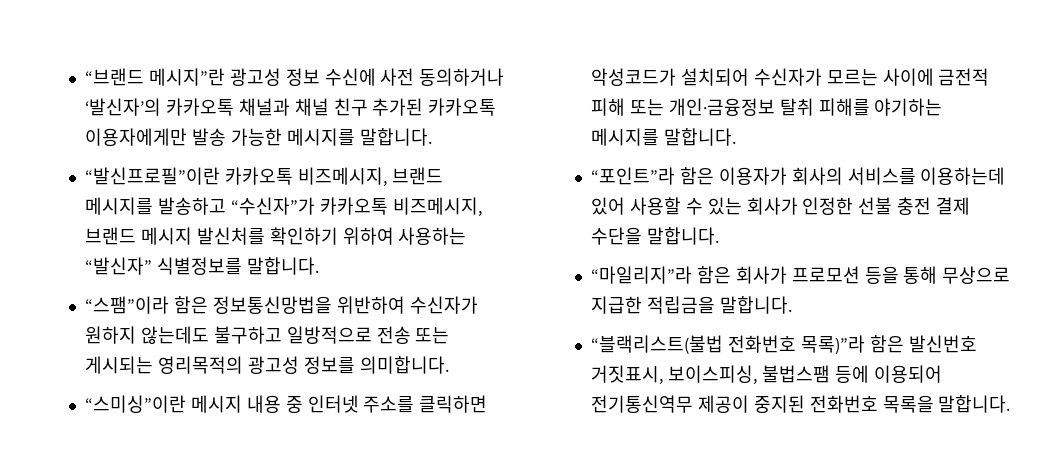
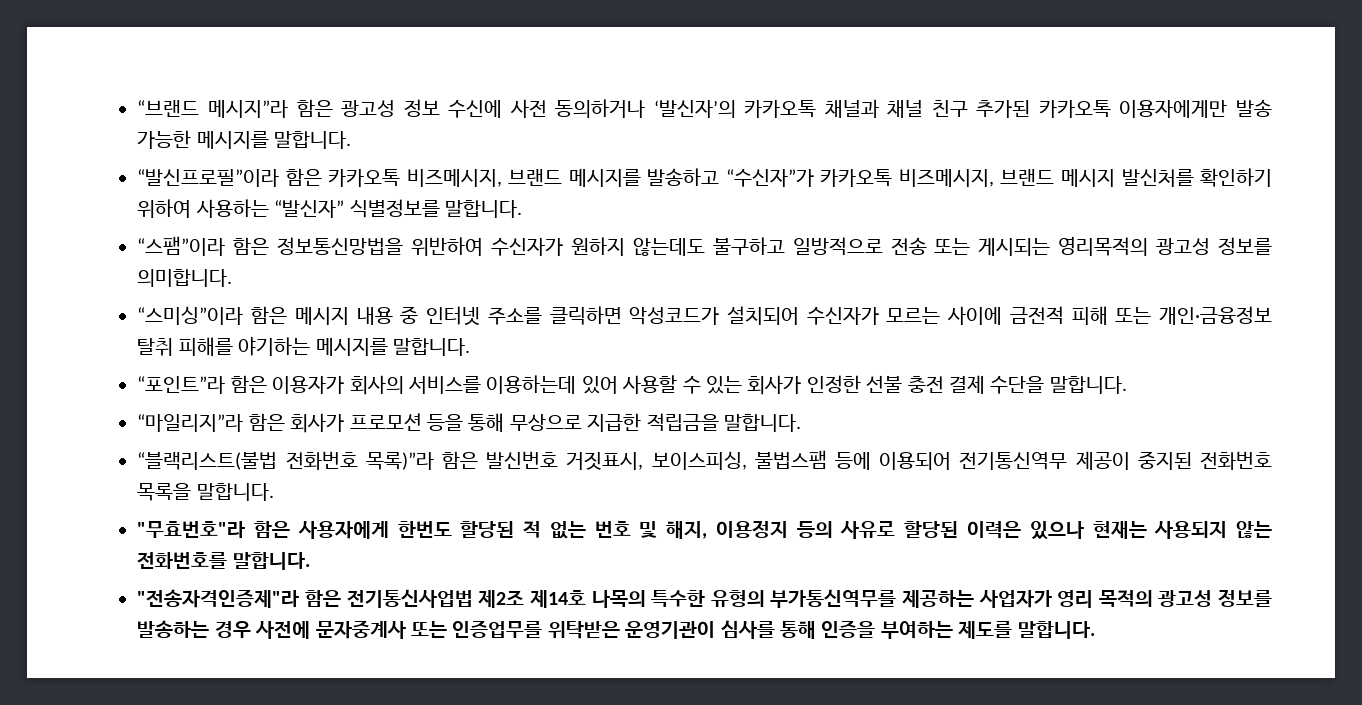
[148,68,225,86] 메시지”란 -> [207,99,333,118] 메시지”라 함은
[85,167,221,185] “발신프로필”이란 -> [137,168,322,187] “발신프로필”이라 함은
[85,395,187,413] “스미싱”이란 -> [137,306,288,325] “스미싱”이라 함은
(1011, 404) none -> [137,520,1272,539] [137,552,310,570] [137,589,1272,608] [137,620,1095,639] // "무효번호"라 함은 사용자에게 한번도 할당된 적 없는 번호 및 해지, 이용정지 등의 사유로 할당된 이력은 있으나 현재는 사용되지 않는 전화번호를 말합니다. // "전송자격인증제"라 함은 전기통신사업법 제2조 제14호 나목의 특수한 유형의 부가통신역무를 제공하는 사업자가 영리 목적의 광고성 정보를 발송하는 경우 사전에 문자중계사 또는 인증업무를 위탁받은 운영기관이 심사를 통해 인증을 부여하는 제도를 말합니다.

